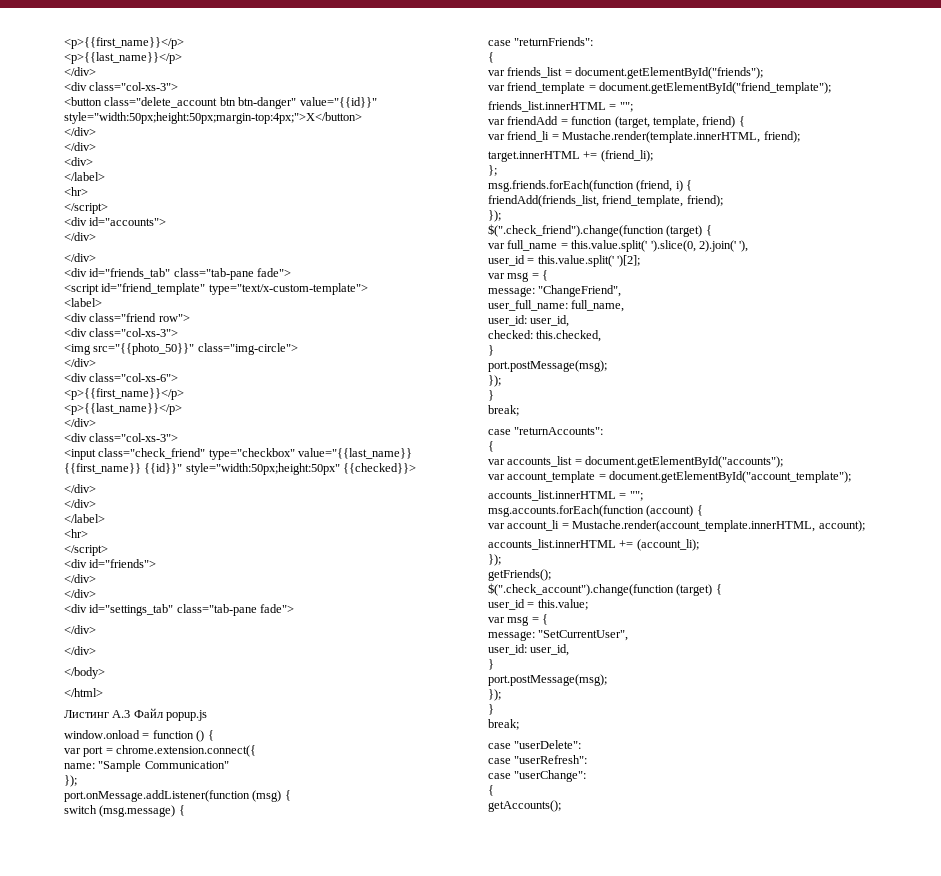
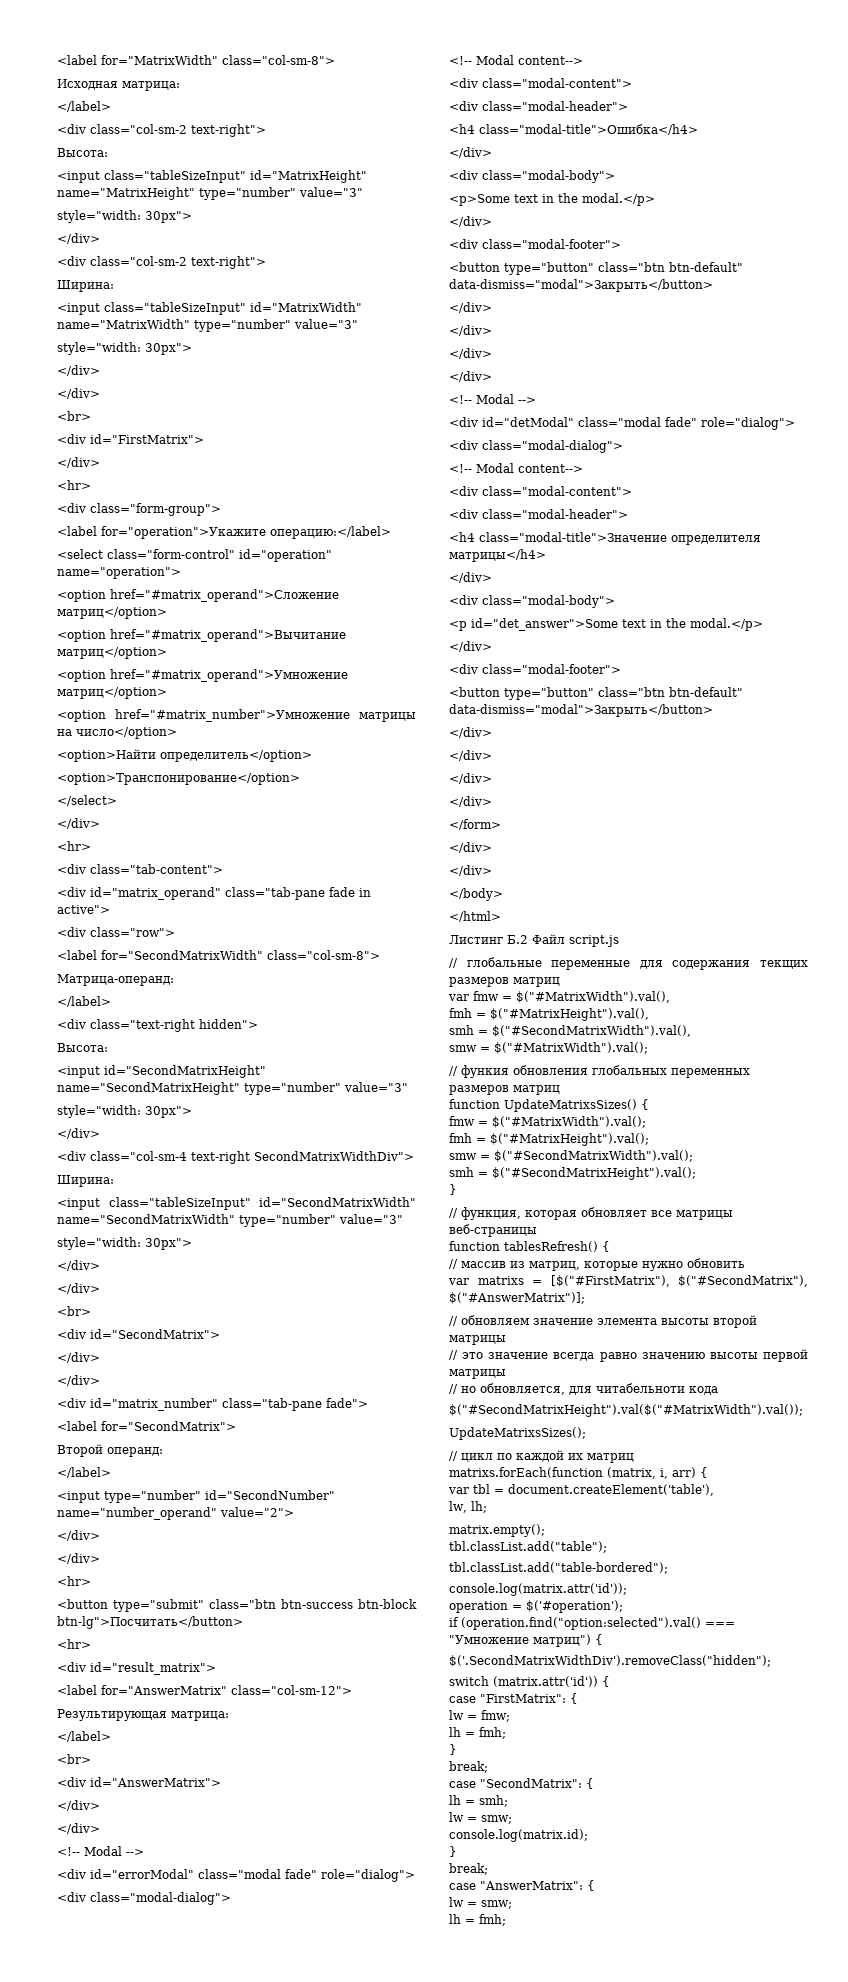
[64,37,184,49] [64,52,182,64] [64,67,96,76] [64,82,179,91] [64,97,377,109] [64,112,362,124] [64,127,96,136] [64,142,96,151] [64,157,93,166] [64,172,105,181] [64,187,88,196] [64,203,108,214] [64,217,167,226] [64,232,96,241] [64,253,96,262] [64,268,292,280] [64,283,368,295] [64,298,102,307] [64,313,190,322] [64,328,179,337] [64,343,298,355] [64,358,96,367] [64,373,179,382] [64,388,184,400] [64,403,182,415] [64,418,96,427] [64,433,179,442] [64,448,413,460] [64,463,417,475] [64,484,96,493] [64,499,96,508] [64,514,105,523] [64,529,88,538] [64,545,108,556] [64,559,157,568] [64,574,96,583] [64,589,96,598] [64,604,295,616] <p>{{first_name}}</p> // <p>{{last_name}}</p> // </div> // <div class="col-xs-3"> // <button class="delete_account btn btn-danger" value="{{id}}" style="width:50px;height:50px;margin-top:4px;">X</button> // </div> // </div> // <div> // </label> // <hr> // </script> // <div id="accounts"> // </div> // </div> // <div id="friends_tab" class="tab-pane fade"> // <script id="friend_template" type="text/x-custom-template"> // <label> // <div class="friend row"> // <div class="col-xs-3"> // <img src="{{photo_50}}" class="img-circle"> // </div> // <div class="col-xs-6"> // <p>{{first_name}}</p> // <p>{{last_name}}</p> // </div> // <div class="col-xs-3"> // <input class="check_friend" type="checkbox" value="{{last_name}} {{first_name}} {{id}}" style="width:50px;height:50px" {{checked}}> // </div> // </div> // </label> // <hr> // </script> // <div id="friends"> // </div> // </div> // <div id="settings_tab" class="tab-pane fade"> -> [57,55,335,65] [57,79,180,91] [57,101,111,112] [57,124,266,137] [57,148,108,157] [57,170,367,183] [57,187,363,200] [57,210,192,223] [57,233,100,244] [57,256,266,269] [57,280,114,292] [57,302,362,315] [57,319,358,332] [57,342,192,355] [57,365,100,376] [57,388,100,399] [57,411,91,421] [57,434,204,444] [57,457,100,468] [57,480,91,490] [57,503,221,516] [57,526,391,539] [57,549,332,562] [57,567,181,579] [57,589,339,602] [57,607,167,619] [57,629,346,642] [57,647,167,659] [57,669,348,682] [57,687,167,699] [57,709,416,722] [57,727,177,739] [57,749,312,762] [57,773,300,785] [57,795,117,806] [57,818,100,829] [57,841,91,851] [57,864,223,874] [57,887,371,900] [57,905,110,914] [57,927,175,937] [57,950,380,960] [57,974,174,986] [57,996,111,1007] [57,1019,258,1032] [57,1043,108,1052] [57,1065,266,1078] [57,1082,408,1095] [57,1105,192,1118] [57,1128,100,1139] [57,1151,414,1164] [57,1175,114,1187] [57,1197,416,1210] [57,1214,403,1227] [57,1237,192,1250] [57,1260,100,1271] [57,1283,100,1294] [57,1306,91,1316] [57,1329,220,1339] [57,1352,100,1363] [57,1375,100,1386] [57,1398,368,1411] [57,1421,236,1431] [57,1444,163,1457] [57,1467,111,1478] [57,1490,335,1503] [57,1507,294,1520] [57,1530,100,1541] [57,1553,100,1564] [57,1576,91,1586] [57,1599,417,1612] [57,1616,243,1629] [57,1639,91,1649] [57,1662,216,1675] [57,1685,352,1695] [57,1709,229,1721] [57,1731,111,1742] [57,1754,91,1764] [57,1777,221,1787] [57,1800,100,1811] [57,1823,100,1834] [57,1846,144,1856] [57,1869,415,1882] [57,1892,231,1905] [449,55,583,65] [449,78,632,88] [449,101,628,111] [449,124,698,135] [449,147,492,158] [449,170,615,183] [449,193,655,206] [449,216,492,227] [449,239,621,249] [449,262,743,275] [449,279,713,292] [449,302,492,313] [449,325,492,336] [449,348,492,359] [449,371,492,382] [449,394,536,404] [449,417,795,430] [449,440,623,453] [449,463,583,473] [449,486,632,496] [449,509,628,519] [449,532,761,545] [449,549,546,562] [449,572,492,583] [449,595,615,608] [449,618,763,631] [449,641,492,652] [449,664,621,674] [449,687,743,700] [449,704,713,717] [449,727,492,738] [449,750,492,761] [449,773,492,784] [449,796,492,807] [449,819,501,830] <label for="MatrixWidth" class="col-sm-8"> // Исходная матрица: // </label> // <div class="col-sm-2 text-right"> // Высота: // <input class="tableSizeInput" id="MatrixHeight" name="MatrixHeight" type="number" value="3" // style="width: 30px"> // </div> // <div class="col-sm-2 text-right"> // Ширина: // <input class="tableSizeInput" id="MatrixWidth" name="MatrixWidth" type="number" value="3" // style="width: 30px"> // </div> // </div> // <br> // <div id="FirstMatrix"> // </div> // <hr> // <div class="form-group"> // <label for="operation">Укажите операцию:</label> // <select class="form-control" id="operation" name="operation"> // <option href="#matrix_operand">Сложение матриц</option> // <option href="#matrix_operand">Вычитание матриц</option> // <option href="#matrix_operand">Умножение матриц</option> // <option href="#matrix_number">Умножение матрицы на число</option> // <option>Найти определитель</option> // <option>Транспонирование</option> // </select> // </div> // <hr> // <div class="tab-content"> // <div id="matrix_operand" class="tab-pane fade in active"> // <div class="row"> // <label for="SecondMatrixWidth" class="col-sm-8"> // Матрица-операнд: // </label> // <div class="text-right hidden"> // Высота: // <input id="SecondMatrixHeight" name="SecondMatrixHeight" type="number" value="3" // style="width: 30px"> // </div> // <div class="col-sm-4 text-right SecondMatrixWidthDiv"> // Ширина: // <input class="tableSizeInput" id="SecondMatrixWidth" name="SecondMatrixWidth" type="number" value="3" // style="width: 30px"> // </div> // </div> // <br> // <div id="SecondMatrix"> // </div> // </div> // <div id="matrix_number" class="tab-pane fade"> // <label for="SecondMatrix"> // Второй операнд: // </label> // <input type="number" id="SecondNumber" name="number_operand" value="2"> // </div> // </div> // <hr> // <button type="submit" class="btn btn-success btn-block btn-lg">Посчитать</button> // <hr> // <div id="result_matrix"> // <label for="AnswerMatrix" class="col-sm-12"> // Результирующая матрица: // </label> // <br> // <div id="AnswerMatrix"> // </div> // </div> // <!-- Modal --> // <div id="errorModal" class="modal fade" role="dialog"> // <div class="modal-dialog"> // <!-- Modal content--> // <div class="modal-content"> // <div class="modal-header"> // <h4 class="modal-title">Ошибка</h4> // </div> // <div class="modal-body"> // <p>Some text in the modal.</p> // </div> // <div class="modal-footer"> // <button type="button" class="btn btn-default" data-dismiss="modal">Закрыть</button> // </div> // </div> // </div> // </div> // <!-- Modal --> // <div id="detModal" class="modal fade" role="dialog"> // <div class="modal-dialog"> // <!-- Modal content--> // <div class="modal-content"> // <div class="modal-header"> // <h4 class="modal-title">Значение определителя матрицы</h4> // </div> // <div class="modal-body"> // <p id="det_answer">Some text in the modal.</p> // </div> // <div class="modal-footer"> // <button type="button" class="btn btn-default" data-dismiss="modal">Закрыть</button> // </div> // </div> // </div> // </div> // </form>
[112,708,208,721] [64,730,214,742] [64,745,257,757] [64,760,229,772] [64,775,77,787] [64,790,291,802] А.3 Файл popup.js // window.onload = function () { // var port = chrome.extension.connect({ // name: "Sample Communication" // }); // port.onMessage.addListener(function (msg) { -> [507,934,619,947] [449,957,808,970] [449,977,560,987] [448,991,670,1003] [449,1008,649,1021] [449,1025,691,1037] [449,1042,648,1054] [449,1065,750,1078] [449,1085,560,1095] [449,1099,649,1112] [449,1116,646,1128] [449,1133,649,1146] [449,1150,693,1162] [449,1167,696,1180] [449,1184,457,1195] [449,1207,733,1220] [449,1224,537,1237] [449,1241,610,1252] [449,1258,745,1271] [448,1275,808,1287] [449,1292,585,1304] [449,1315,757,1328] [449,1335,506,1345] [449,1349,808,1362] [449,1369,506,1379] [449,1383,718,1395] [449,1404,803,1417] [449,1427,586,1440] [449,1450,634,1463] [449,1467,708,1479] [448,1484,714,1496] [449,1501,487,1513] [449,1524,545,1537] [449,1541,607,1553] [449,1562,668,1574] [449,1583,627,1596] [449,1600,623,1613] [449,1617,735,1630] [449,1634,603,1647] [449,1655,771,1667] Б.2 Файл script.js // // глобальные переменные для содержания текщих размеров матриц // var fmw = $("#MatrixWidth").val(), // fmh = $("#MatrixHeight").val(), // smh = $("#SecondMatrixWidth").val(), // smw = $("#MatrixWidth").val(); // // функия обновления глобальных переменных размеров матриц // function UpdateMatrixsSizes() { // fmw = $("#MatrixWidth").val(); // fmh = $("#MatrixHeight").val(); // smw = $("#SecondMatrixWidth").val(); // smh = $("#SecondMatrixHeight").val(); // } // // функция, которая обновляет все матрицы веб-страницы // function tablesRefresh() { // // массив из матриц, которые нужно обновить // var matrixs = [$("#FirstMatrix"), $("#SecondMatrix"), $("#AnswerMatrix")]; // // обновляем значение элемента высоты второй матрицы // // это значение всегда равно значению высоты первой матрицы // // но обновляется, для читабельноти кода // $("#SecondMatrixHeight").val($("#MatrixWidth").val()); // UpdateMatrixsSizes(); // // цикл по каждой их матриц // matrixs.forEach(function (matrix, i, arr) { // var tbl = document.createElement('table'), // lw, lh; // matrix.empty(); // tbl.classList.add("table"); // tbl.classList.add("table-bordered"); // console.log(matrix.attr('id')); // operation = $('#operation'); // if (operation.find("option:selected").val() === "Умножение матриц") { // $('.SecondMatrixWidthDiv').removeClass("hidden");
[99,805,176,817] (msg.message) -> [493,1676,598,1687] (matrix.attr('id'))
[514,37,594,46] [488,52,494,63] [488,67,764,79] [488,82,832,94] [488,101,633,112] [488,116,745,128] [488,131,800,143] [488,150,653,162] [488,165,497,176] [488,180,693,192] [488,195,723,207] [488,210,501,222] [488,224,712,237] [488,240,749,252] [488,255,641,267] [488,270,549,282] [488,285,622,297] [488,300,625,312] [488,315,570,327] [488,330,602,342] [488,345,494,356] [488,360,607,372] [488,375,501,387] [488,390,494,401] [488,405,519,416] [488,427,604,435] [488,441,494,452] [488,456,784,468] [488,471,852,483] [488,490,643,501] [488,505,703,517] [488,520,865,532] [488,539,699,551] [488,554,501,566] [488,569,551,581] [488,583,722,596] [488,599,588,610] [488,614,549,626] [488,630,629,641] [488,644,570,656] [488,659,494,670] [488,674,607,686] [488,689,501,701] [488,704,494,715] [488,719,519,730] [488,740,582,749] [488,755,588,764] [488,770,587,782] [488,785,494,796] [488,800,561,812] "returnFriends": // { // var friends_list = document.getElementById("friends"); // var friend_template = document.getElementById("friend_template"); // friends_list.innerHTML = ""; // var friendAdd = function (target, template, friend) { // var friend_li = Mustache.render(template.innerHTML, friend); // target.innerHTML += (friend_li); // }; // msg.friends.forEach(function (friend, i) { // friendAdd(friends_list, friend_template, friend); // }); // $(".check_friend").change(function (target) { // var full_name = this.value.split(' ').slice(0, 2).join(' '), // user_id = this.value.split(' ')[2]; // var msg = { // message: "ChangeFriend", // user_full_name: full_name, // user_id: user_id, // checked: this.checked, // } // port.postMessage(msg); // }); // } // break; // case "returnAccounts": // { // var accounts_list = document.getElementById("accounts"); // var account_template = document.getElementById("account_template"); // accounts_list.innerHTML = ""; // msg.accounts.forEach(function (account) { // var account_li = Mustache.render(account_template.innerHTML, account); // accounts_list.innerHTML += (account_li); // }); // getFriends(); // $(".check_account").change(function (target) { // user_id = this.value; // var msg = { // message: "SetCurrentUser", // user_id: user_id, // } // port.postMessage(msg); // }); // } // break; // case "userDelete": // case "userRefresh": // case "userChange": // { // getAccounts(); -> [480,1693,578,1704] [449,1710,510,1722] [449,1727,506,1739] [449,1744,457,1755] [449,1761,488,1773] [449,1778,594,1789] [449,1795,508,1807] [449,1812,512,1824] [449,1829,588,1842] [449,1846,457,1857] [449,1863,488,1875] [449,1880,595,1891] [449,1897,512,1909] [449,1914,506,1926] "FirstMatrix": { // lw = fmw; // lh = fmh; // } // break; // case "SecondMatrix": { // lh = smh; // lw = smw; // console.log(matrix.id); // } // break; // case "AnswerMatrix": { // lw = smw; // lh = fmh;

